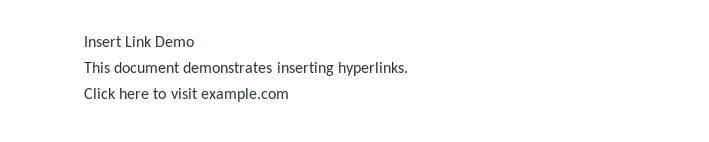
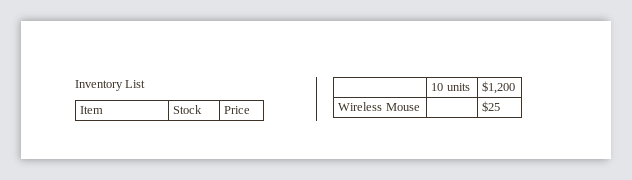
[84,36,195,47] [84,62,408,76] [84,88,289,102] Insert Link Demo // This document demonstrates inserting hyperlinks. // Click here to visit example.com -> [75,80,146,91] [80,106,104,114] [173,105,203,114] [224,106,251,114] [431,83,470,91] [482,81,516,94] [338,102,420,111] [482,101,501,112] Inventory List // Item | Stock | Price // | 10 units | $1,200 // Wireless Mouse | | $25

